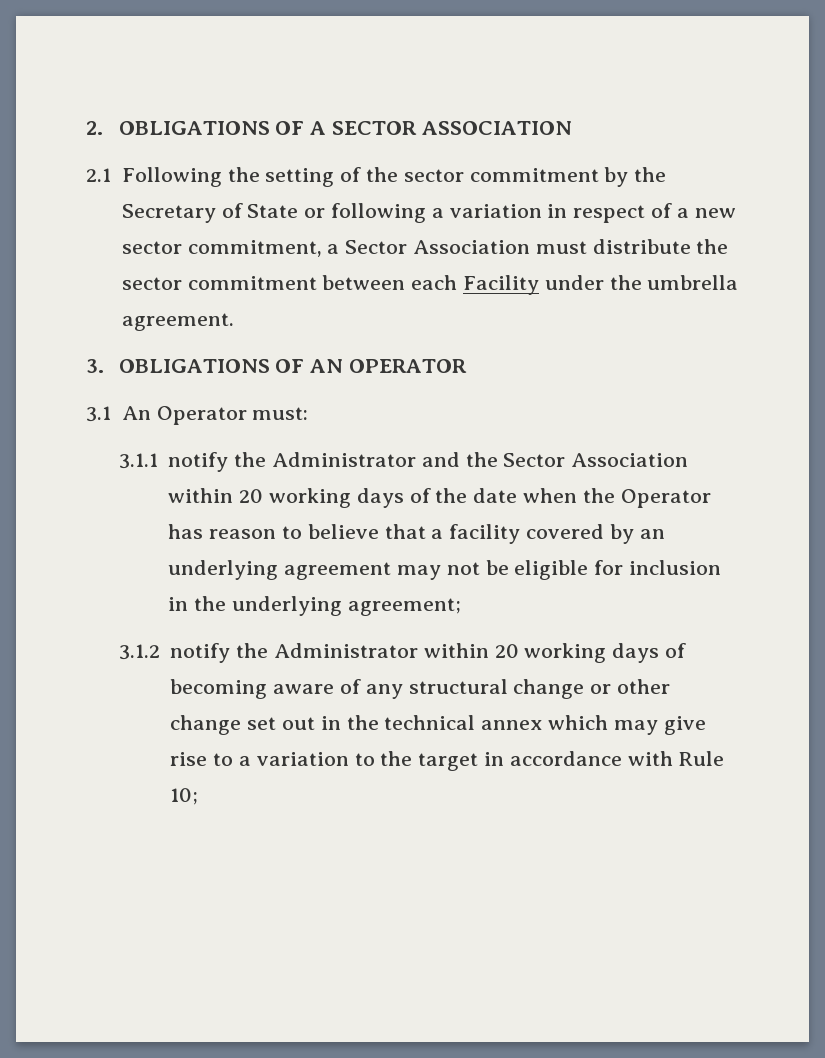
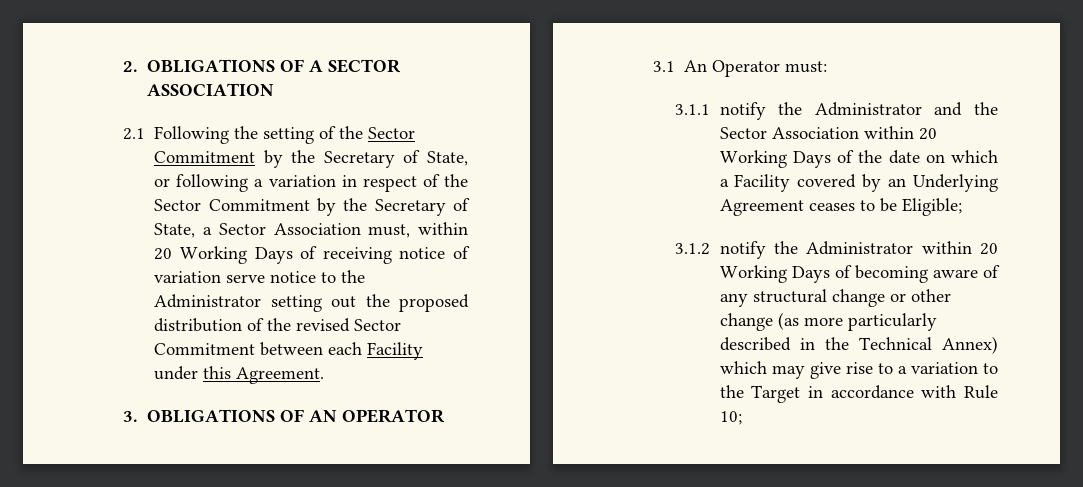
[403,167,667,187] [121,203,299,223] sector commitment by the Secretary of State -> [368,127,416,139] [154,150,469,168] Sector Commitment by the Secretary of State,
[676,208,736,218] [121,239,729,257] [121,276,317,290] a new sector commitment, a Sector Association must distribute the sector commitment -> [444,174,468,187] [154,198,470,216] [154,222,468,238] [154,246,470,264] [154,270,366,283] [154,294,469,312] [154,318,402,332] [154,343,256,355] the Sector Commitment by the Secretary of State, a Sector Association must, within 20 Working Days of receiving notice of variation serve notice to the Administrator setting out the proposed distribution of the revised Sector Commitment
[609,275,739,290] [121,313,234,331] the umbrella agreement. -> [203,366,325,384] this Agreement.
[268,488,404,508] working days -> [719,150,831,168] Working Days
[523,488,711,508] [168,524,665,544] [168,560,722,580] [168,596,461,616] when the Operator has reason to believe that a facility covered by an underlying agreement may not be eligible for inclusion in the underlying agreement; -> [925,150,998,163] [719,174,998,192] [719,198,962,216] on which a Facility covered by an Underlying Agreement ceases to be Eligible;
[524,643,660,663] working days -> [719,265,830,283] Working Days
[247,715,543,730] set out in the technical annex -> [777,312,937,331] [719,336,998,354] (as more particularly described in the Technical Annex)
[418,753,479,771] target -> [751,385,801,403] Target

